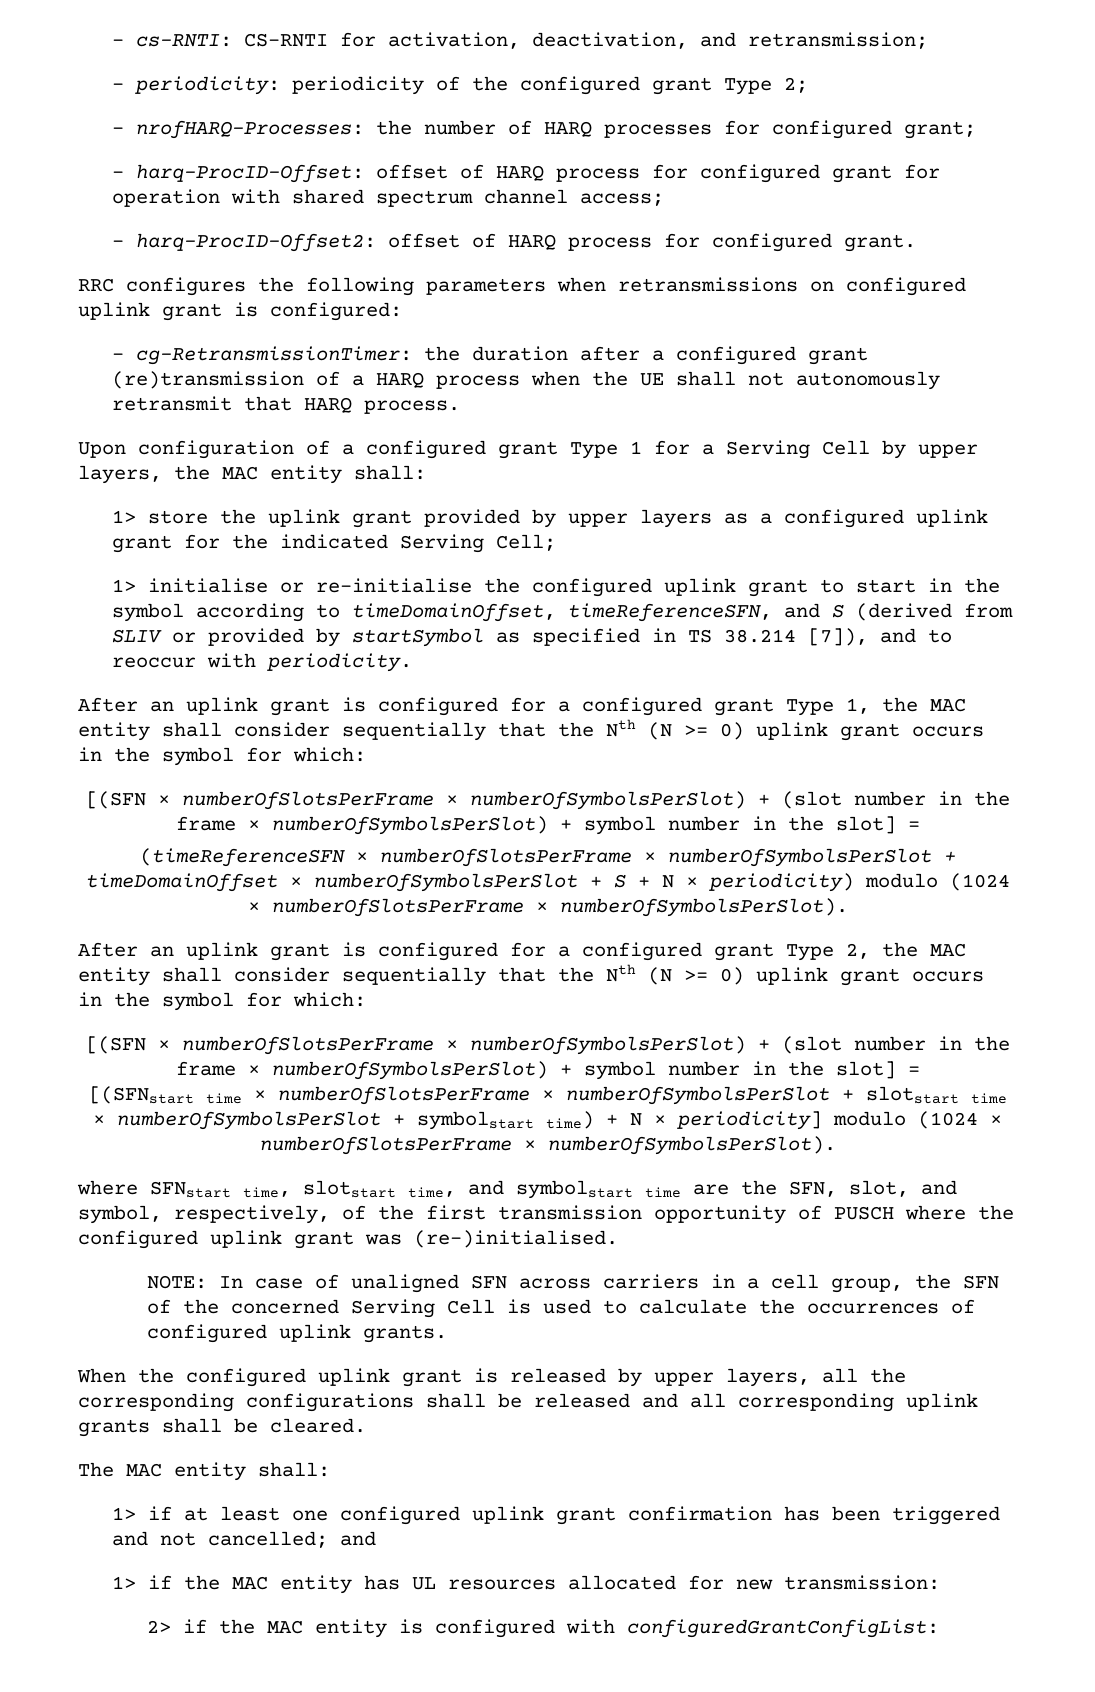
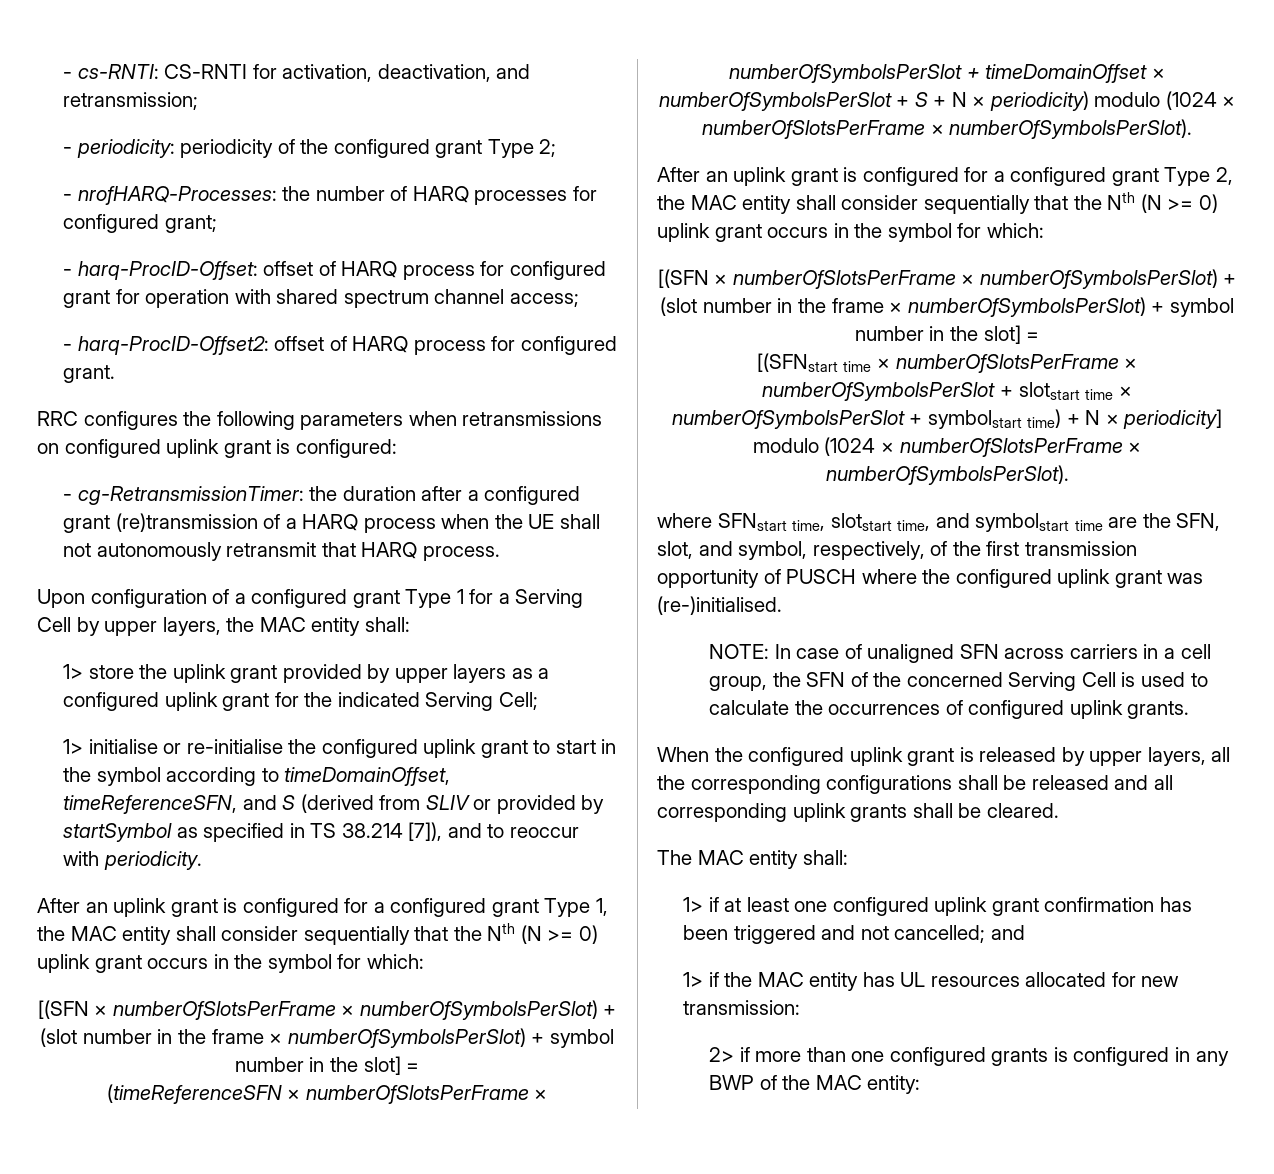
[218,1619,939,1638] the MAC entity is configured with configuredGrantConfigList: -> [755,1047,1229,1066] [709,1075,921,1094] more than one configured grants is configured in any BWP of the MAC entity:

